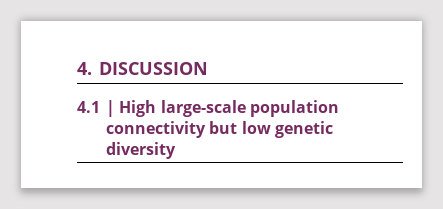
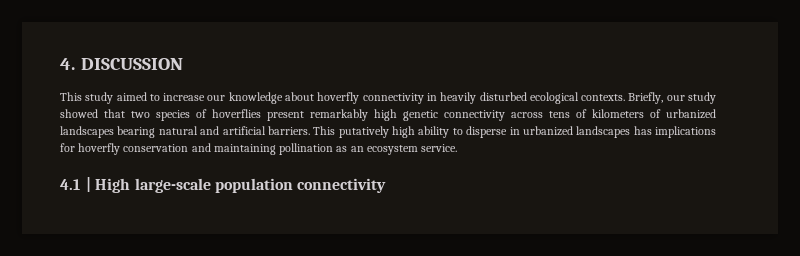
(209, 68) none -> [60,92,716,104] [60,109,716,121] [60,126,716,138] [60,143,458,155] // This study aimed to increase our knowledge about hoverfly connectivity in heavily disturbed ecological contexts. Briefly, our study showed that two species of hoverflies present remarkably high genetic connectivity across tens of kilometers of urbanized landscapes bearing natural and artificial barriers. This putatively high ability to disperse in urbanized landscapes has implications for hoverfly conservation and maintaining pollination as an ecosystem service.
[209,121,333,138] [106,142,177,159] but low genetic diversity -> (387, 185) none

